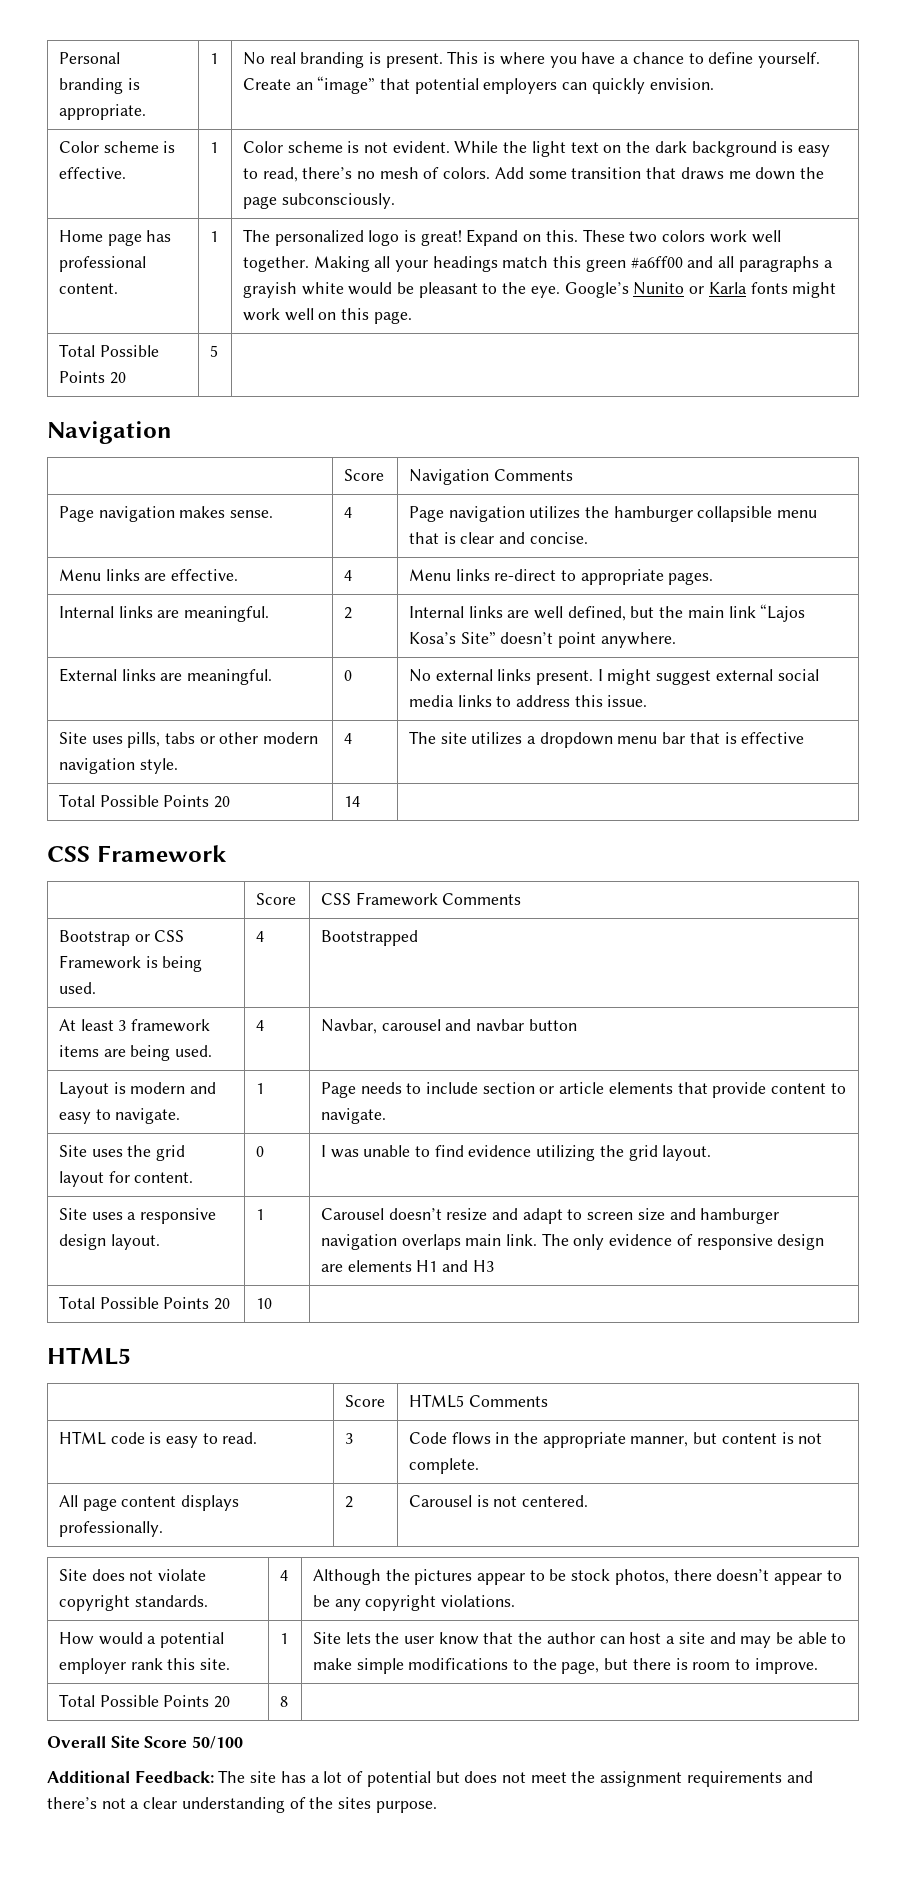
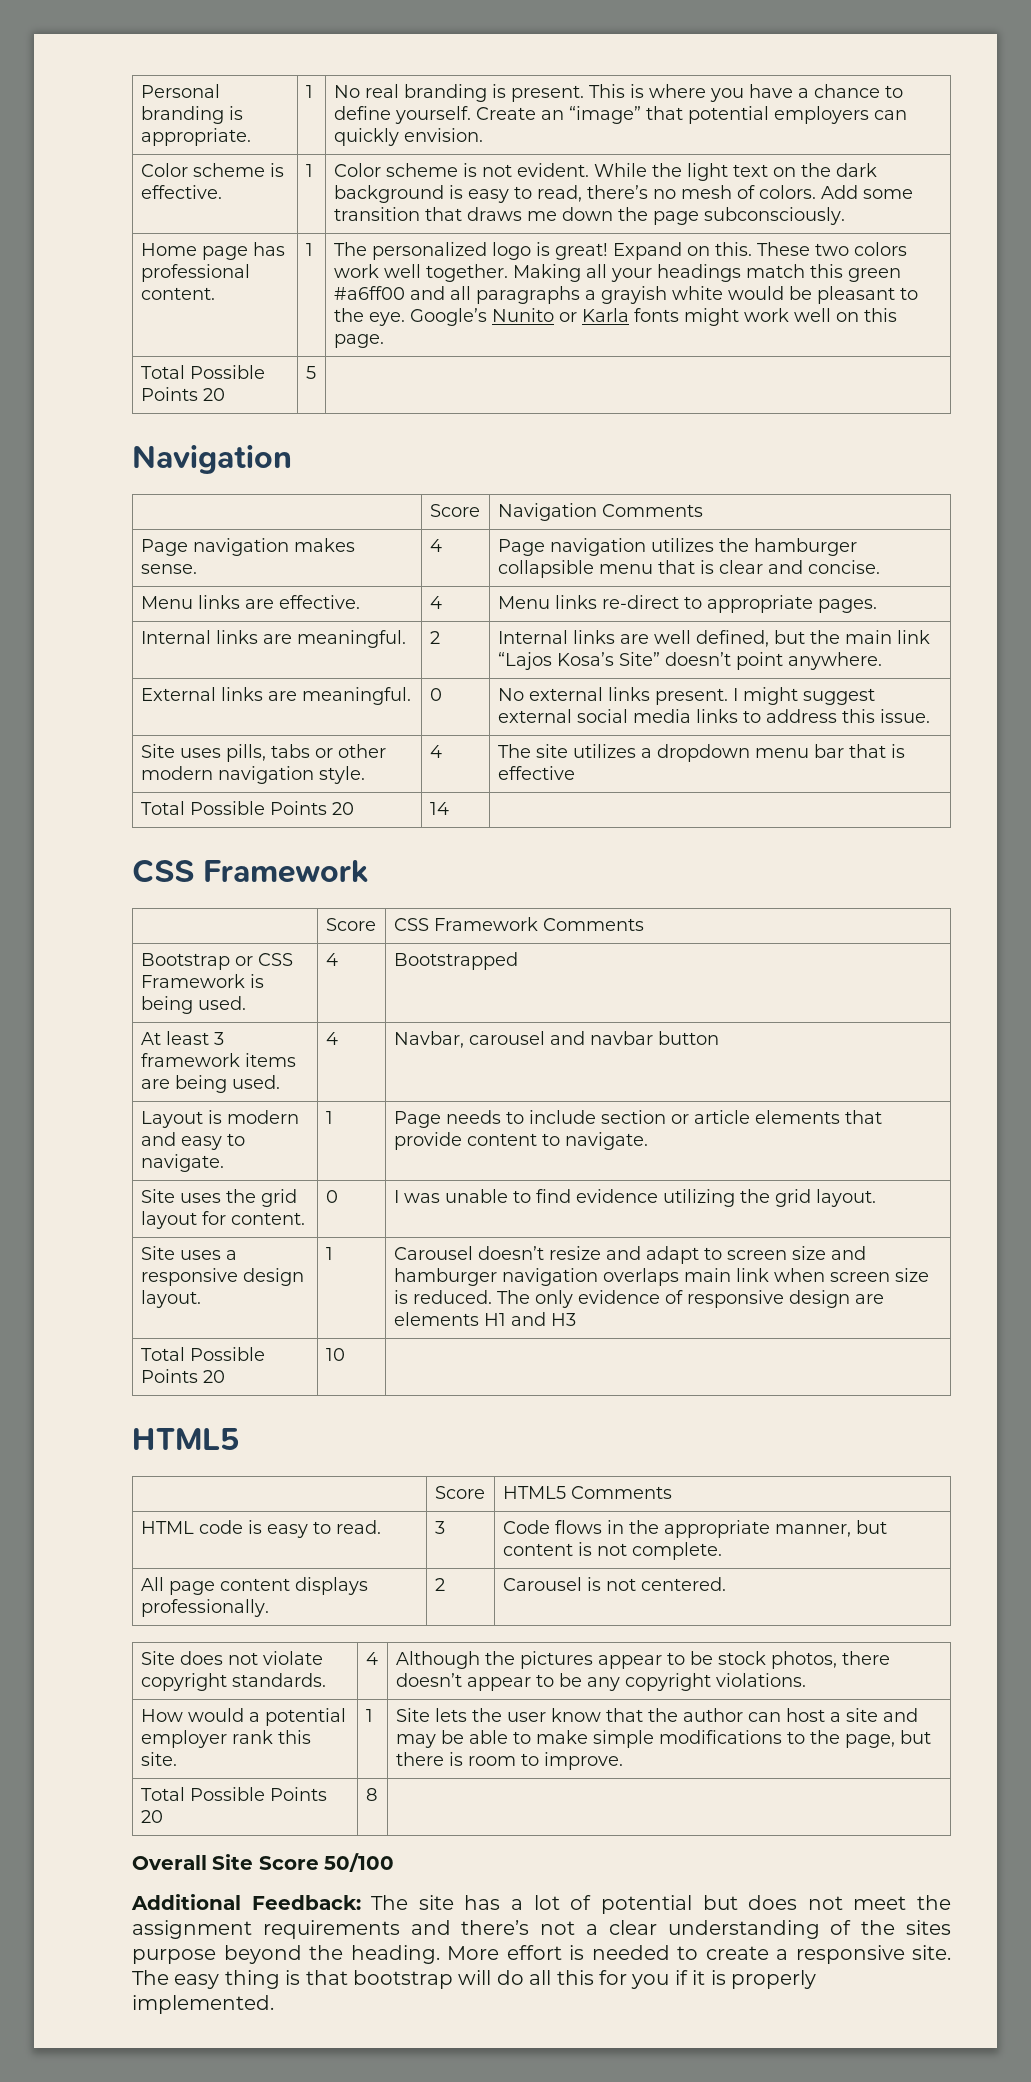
[506,1234,538,1246] link. -> [735,1268,929,1282] [393,1290,492,1304] link when screen size is reduced.
[375,1801,437,1813] purpose. -> [132,1945,951,1964] [132,1970,816,1989] [132,1995,274,2014] purpose beyond the heading. More effort is needed to create a responsive site. The easy thing is that bootstrap will do all this for you if it is properly implemented.

